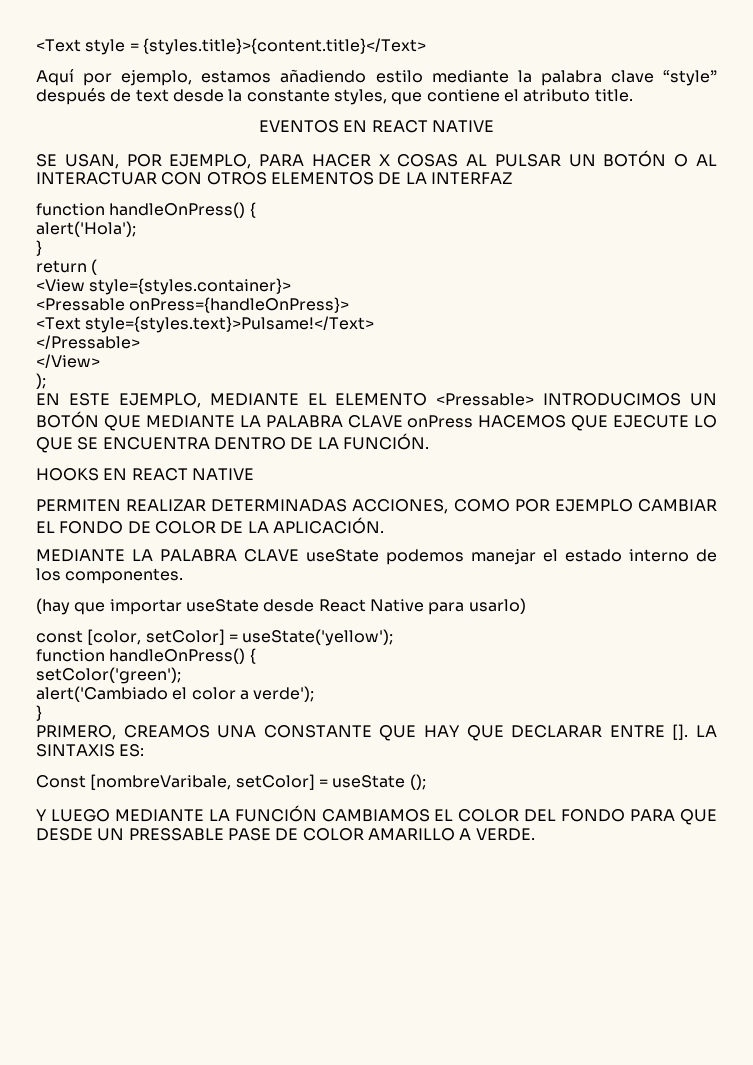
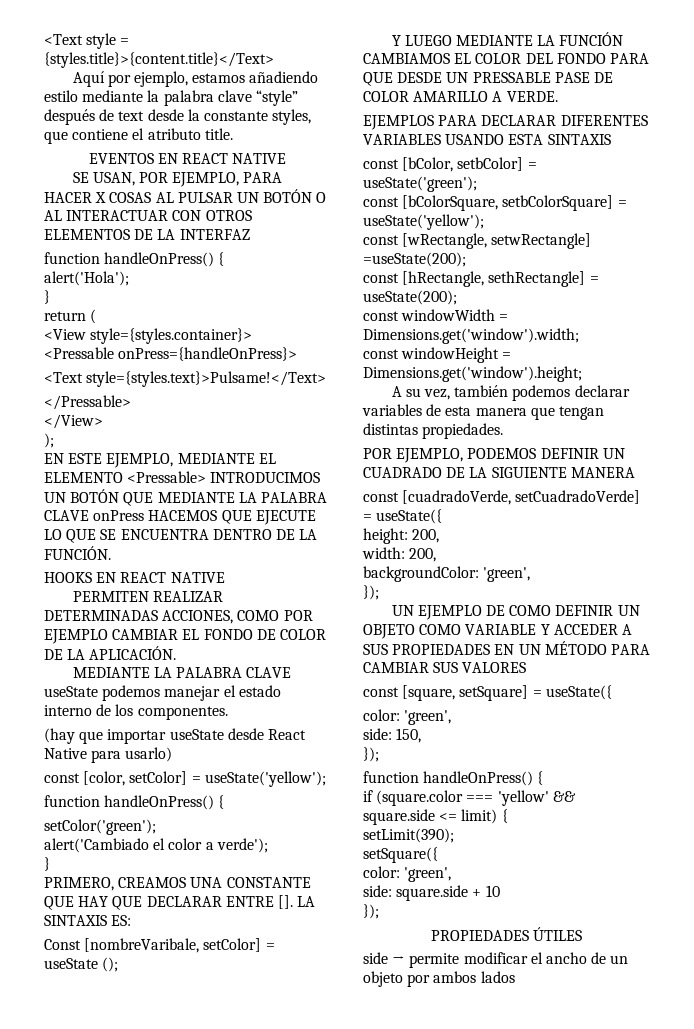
(535, 834) none -> [363,115,648,130] [363,134,611,145] [363,157,537,172] [363,176,477,192] [363,195,627,211] [363,214,484,230] [363,233,592,249] [363,252,466,267] [363,271,599,287] [363,290,457,305] [363,309,509,321] [363,328,579,344] [363,347,512,363] [363,366,582,382] [391,385,630,401] [362,404,604,420] [363,423,504,439] [363,448,625,463] [363,467,635,478] [363,490,641,505] [363,509,443,524] [363,528,440,544] [362,547,437,562] [363,566,531,582] [363,585,379,600] [391,605,640,620] [363,624,632,639] [363,641,650,655] [363,662,527,673] [363,685,612,701] [363,709,452,725] [363,728,422,743] [363,747,379,762] [363,771,544,786] [363,790,576,806] [363,809,508,825] [363,828,454,843] [363,847,438,863] [363,866,452,882] [363,885,500,901] [363,904,379,919] [430,927,583,941] [363,952,629,968] [363,971,515,987] // EJEMPLOS PARA DECLARAR DIFERENTES VARIABLES USANDO ESTA SINTAXIS // const [bColor, setbColor] = useState('green'); // const [bColorSquare, setbColorSquare] = useState('yellow'); // const [wRectangle, setwRectangle] =useState(200); // const [hRectangle, sethRectangle] = useState(200); // const windowWidth = Dimensions.get('window').width; // const windowHeight = Dimensions.get('window').height; // A su vez, también podemos declarar variables de esta manera que tengan distintas propiedades. // POR EJEMPLO, PODEMOS DEFINIR UN CUADRADO DE LA SIGUIENTE MANERA // const [cuadradoVerde, setCuadradoVerde] = useState({ // height: 200, // width: 200, // backgroundColor: 'green', // }); // UN EJEMPLO DE COMO DEFINIR UN OBJETO COMO VARIABLE Y ACCEDER A SUS PROPIEDADES EN UN MÉTODO PARA CAMBIAR SUS VALORES // const [square, setSquare] = useState({ // color: 'green', // side: 150, // }); // function handleOnPress() { // if (square.color === 'yellow' && square.side <= limit) { // setLimit(390); // setSquare({ // color: 'green', // side: square.side + 10 // }); // PROPIEDADES ÚTILES // side → permite modificar el ancho de un objeto por ambos lados

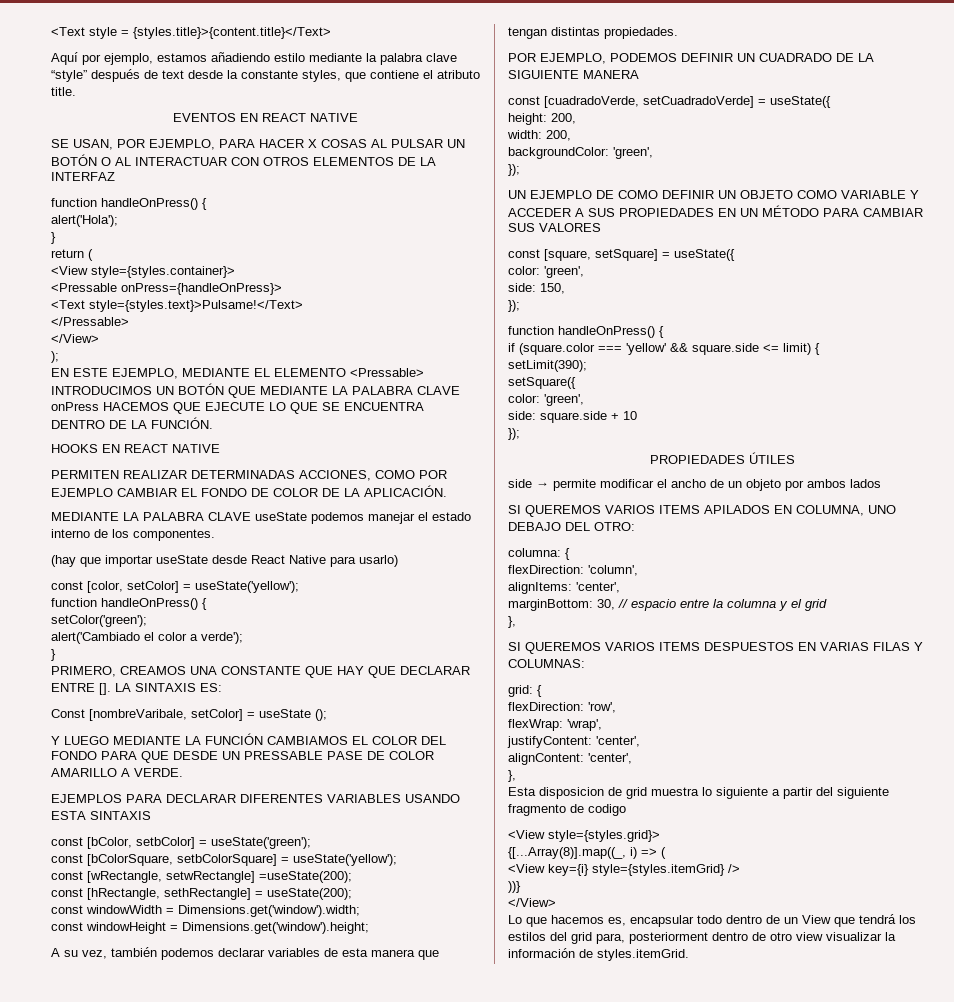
(515, 977) none -> [508,505,896,517] [508,522,635,531] [508,548,570,560] [508,565,638,576] [508,582,620,594] [508,599,827,611] [508,616,516,628] [508,642,923,654] [508,659,585,668] [508,685,542,697] [508,702,616,713] [508,719,602,731] [507,736,640,748] [508,753,632,765] [508,770,516,782] [508,787,889,799] [508,804,626,816] [508,830,660,842] [508,847,666,859] [508,864,740,876] [508,881,521,893] [508,898,556,907] [508,914,916,927] [508,932,896,944] [508,948,689,961] // SI QUEREMOS VARIOS ITEMS APILADOS EN COLUMNA, UNO DEBAJO DEL OTRO: // columna: { // flexDirection: 'column', // alignItems: 'center', // marginBottom: 30, // espacio entre la columna y el grid // }, // SI QUEREMOS VARIOS ITEMS DESPUESTOS EN VARIAS FILAS Y COLUMNAS: // grid: { // flexDirection: 'row', // flexWrap: 'wrap', // justifyContent: 'center', // alignContent: 'center', // }, // Esta disposicion de grid muestra lo siguiente a partir del siguiente fragmento de codigo // <View style={styles.grid}> // {[...Array(8)].map((_, i) => ( // <View key={i} style={styles.itemGrid} /> // ))} // </View> // Lo que hacemos es, encapsular todo dentro de un View que tendrá los estilos del grid para, posteriorment dentro de otro view visualizar la información de styles.itemGrid.

